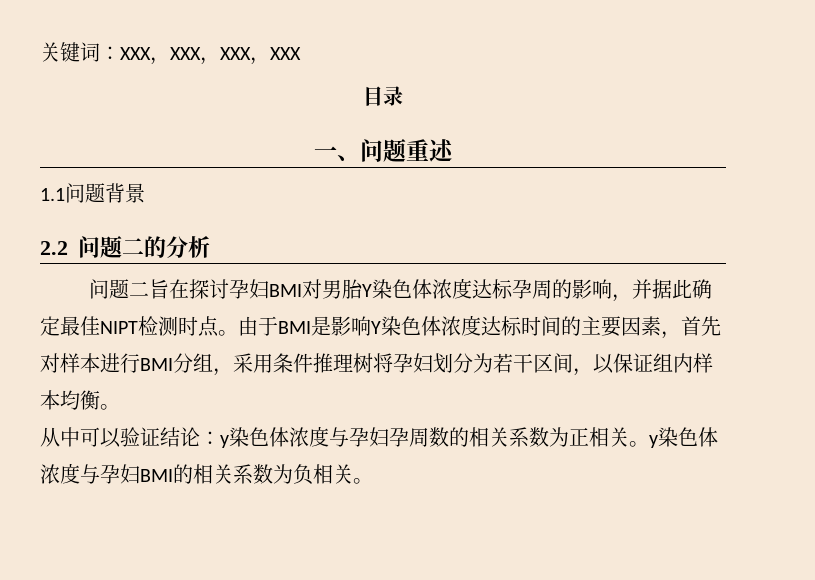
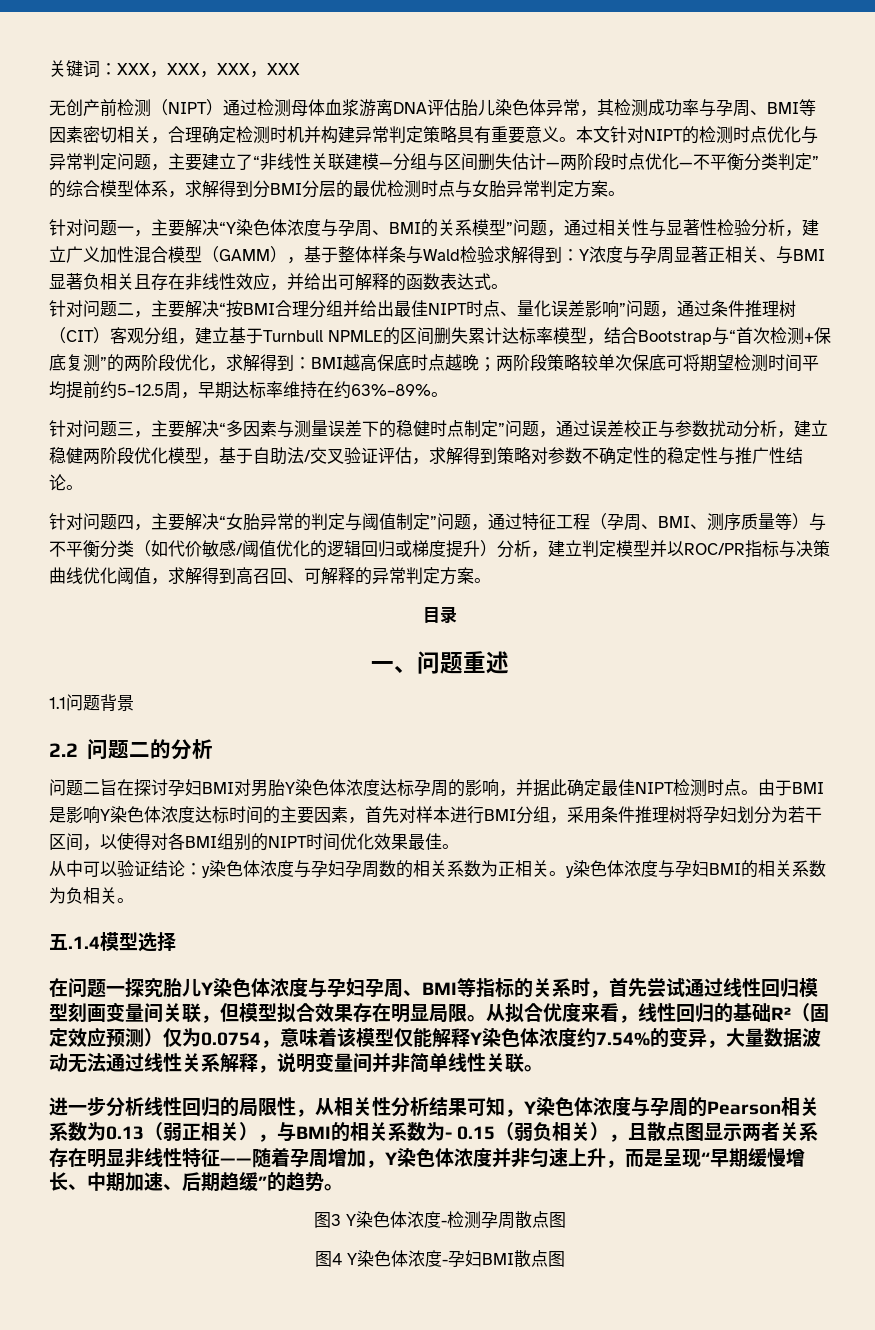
(301, 53) none -> [49,99,816,117] [49,126,818,144] [49,153,819,171] [49,180,625,198] [49,219,819,237] [49,246,825,264] [49,273,508,291] [49,300,796,318] [49,327,831,345] [49,354,819,372] [49,381,448,399] [49,420,828,438] [49,447,803,465] [49,474,83,491] [49,513,826,531] [49,540,830,558] [49,567,491,585] // 无创产前检测（NIPT）通过检测母体血浆游离DNA评估胎儿染色体异常，其检测成功率与孕周、BMI等因素密切相关，合理确定检测时机并构建异常判定策略具有重要意义。本文针对NIPT的检测时点优化与异常判定问题，主要建立了“非线性关联建模—分组与区间删失估计—两阶段时点优化—不平衡分类判定”的综合模型体系，求解得到分BMI分层的最优检测时点与女胎异常判定方案。 // 针对问题一，主要解决“Y染色体浓度与孕周、BMI的关系模型”问题，通过相关性与显著性检验分析，建立广义加性混合模型（GAMM），基于整体样条与Wald检验求解得到：Y浓度与孕周显著正相关、与BMI显著负相关且存在非线性效应，并给出可解释的函数表达式。 // 针对问题二，主要解决“按BMI合理分组并给出最佳NIPT时点、量化误差影响”问题，通过条件推理树（CIT）客观分组，建立基于Turnbull NPMLE的区间删失累计达标率模型，结合Bootstrap与“首次检测+保底复测”的两阶段优化，求解得到：BMI越高保底时点越晚；两阶段策略较单次保底可将期望检测时间平均提前约5–12.5周，早期达标率维持在约63%–89%。 // 针对问题三，主要解决“多因素与测量误差下的稳健时点制定”问题，通过误差校正与参数扰动分析，建立稳健两阶段优化模型，基于自助法/交叉验证评估，求解得到策略对参数不确定性的稳定性与推广性结论。 // 针对问题四，主要解决“女胎异常的判定与阈值制定”问题，通过特征工程（孕周、BMI、测序质量等）与不平衡分类（如代价敏感/阈值优化的逻辑回归或梯度提升）分析，建立判定模型并以ROC/PR指标与决策曲线优化阈值，求解得到高召回、可解释的异常判定方案。
[613,353,713,373] [40,390,100,410] 保证组内样本均衡 -> [117,832,442,851] 使得对各BMI组别的NIPT时间优化效果最佳
(373, 481) none -> [49,932,176,952] [49,977,818,998] [49,1002,829,1023] [49,1027,821,1048] [49,1052,543,1073] [49,1097,819,1117] [49,1122,819,1142] [49,1147,805,1168] [49,1172,343,1192] [314,1211,566,1229] [315,1250,565,1268] // 五.1.4模型选择 // 在问题一探究胎儿Y染色体浓度与孕妇孕周、BMI等指标的关系时，首先尝试通过线性回归模型刻画变量间关联，但模型拟合效果存在明显局限。从拟合优度来看，线性回归的基础R²（固定效应预测）仅为0.0754，意味着该模型仅能解释Y染色体浓度约7.54%的变异，大量数据波动无法通过线性关系解释，说明变量间并非简单线性关联。 // 进一步分析线性回归的局限性，从相关性分析结果可知，Y染色体浓度与孕周的Pearson相关系数为0.13（弱正相关），与BMI的相关系数为- 0.15（弱负相关），且散点图显示两者关系存在明显非线性特征——随着孕周增加，Y染色体浓度并非匀速上升，而是呈现“早期缓慢增长、中期加速、后期趋缓”的趋势。 // 图3 Y染色体浓度-检测孕周散点图 // 图4 Y染色体浓度-孕妇BMI散点图

